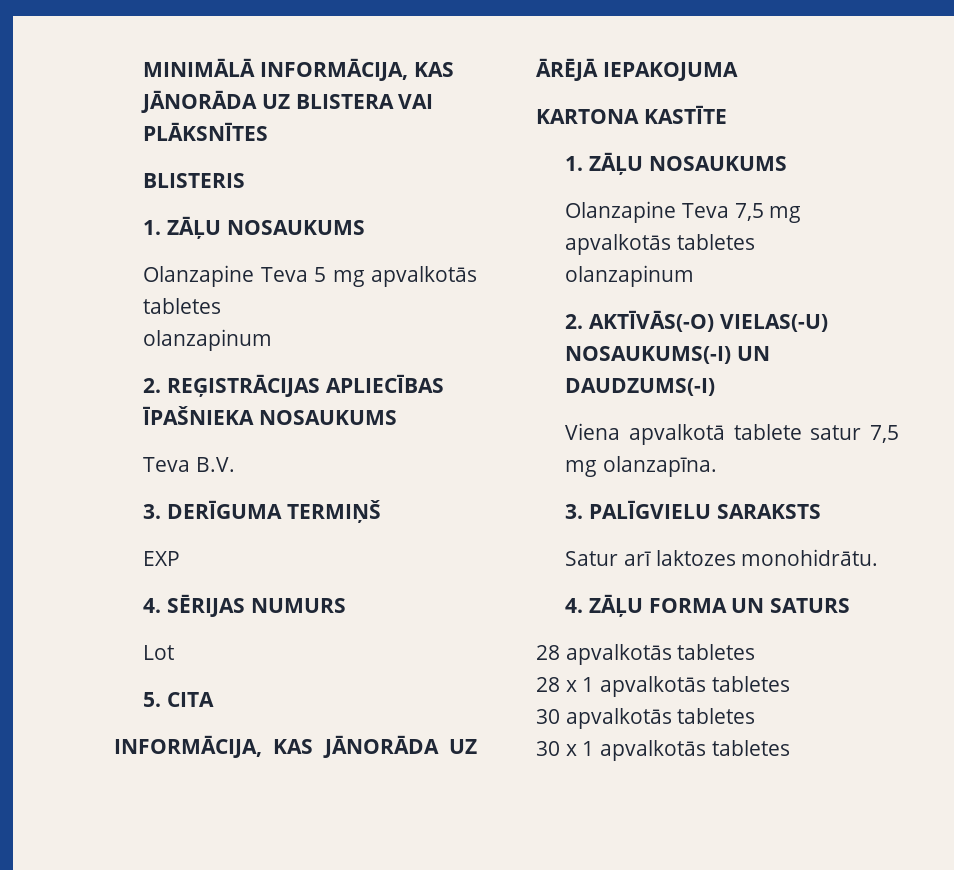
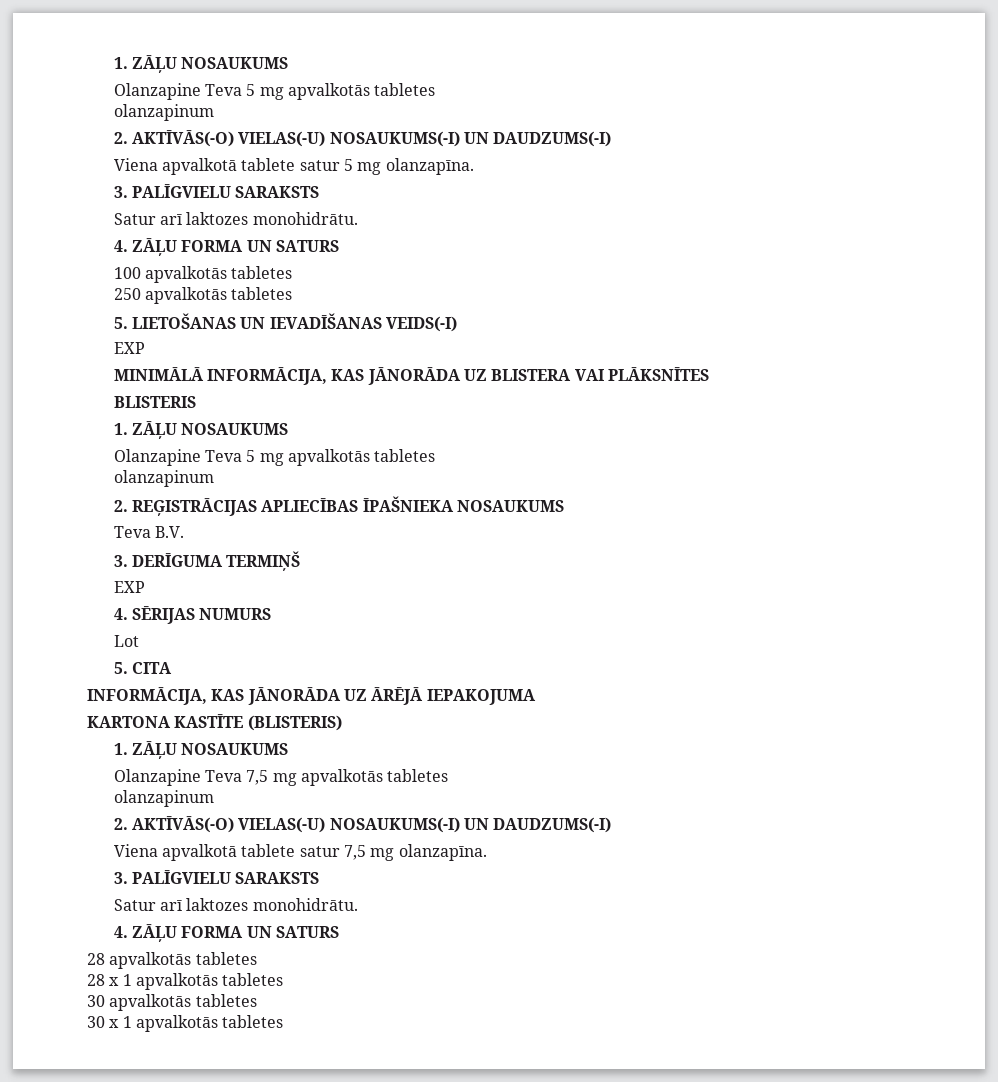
(143, 67) none -> [113,55,289,73] [113,83,436,100] [113,104,214,121] [113,130,612,147] [113,158,474,175] [113,184,320,198] [113,212,358,225] [113,238,339,256] [113,266,293,283] [113,287,293,304] [113,313,457,332] [113,342,145,354] 1. ZĀĻU NOSAUKUMS // Olanzapine Teva 5 mg apvalkotās tabletes // olanzapinum // 2. AKTĪVĀS(-O) VIELAS(-U) NOSAUKUMS(-I) UN DAUDZUMS(-I) // Viena apvalkotā tablete satur 5 mg olanzapīna. // 3. PALĪGVIELU SARAKSTS // Satur arī laktozes monohidrātu. // 4. ZĀĻU FORMA UN SATURS // 100 apvalkotās tabletes // 250 apvalkotās tabletes // 5. LIETOŠANAS UN IEVADĪŠANAS VEIDS(-I) // EXP //
(727, 114) none -> [247,715,342,731] (BLISTERIS)

